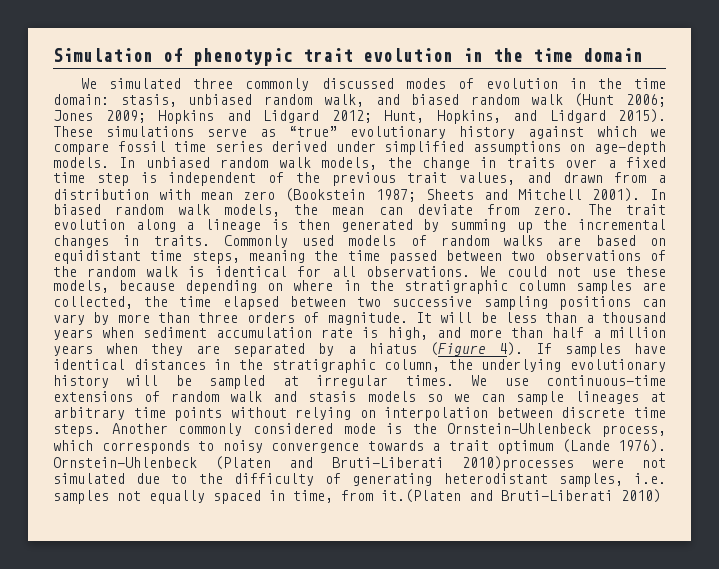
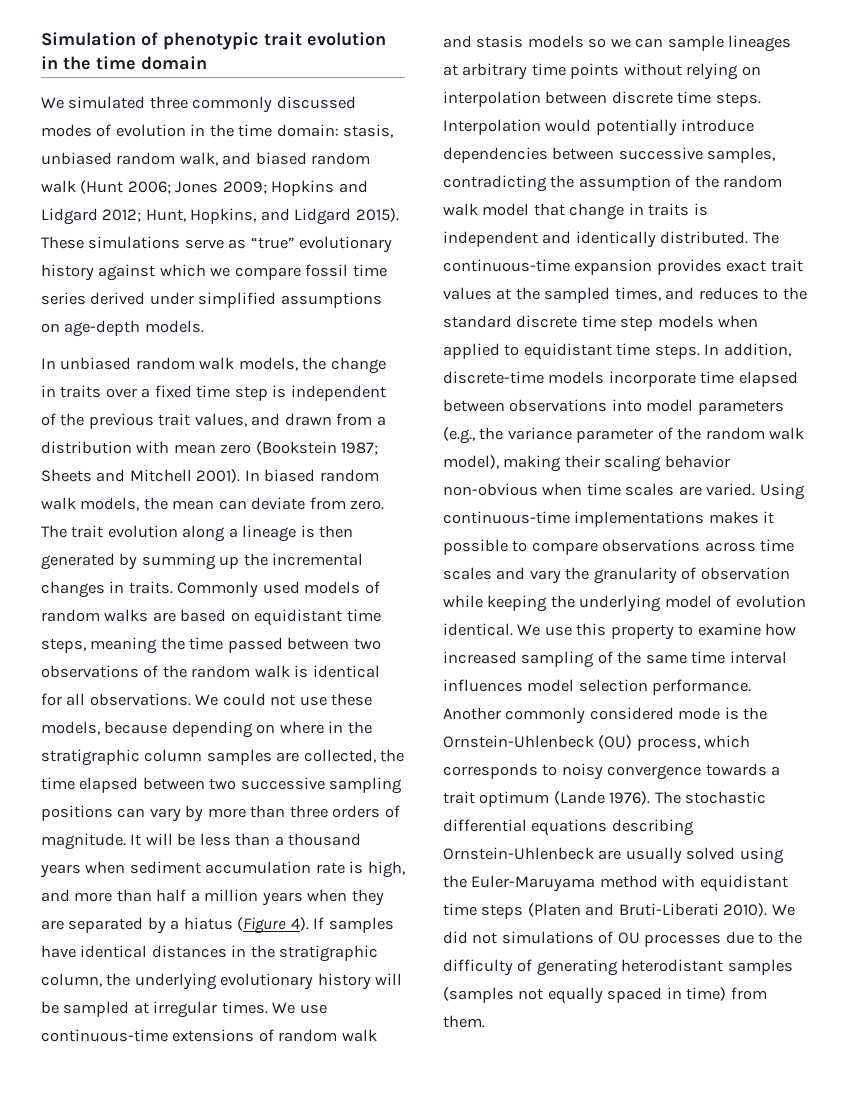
(109, 162) none -> (204, 326) //
(101, 430) none -> [443,119,755,136] [443,147,776,163] [443,175,783,192] [443,203,708,220] [443,231,779,248] [443,259,803,275] [443,287,807,303] [443,315,759,331] [443,343,791,360] [443,371,798,387] [443,399,784,415] [443,427,805,444] [443,455,730,472] [443,483,805,500] [443,511,775,527] [443,539,795,555] [443,567,790,584] [443,595,806,612] [443,623,797,640] [443,651,787,668] [443,679,752,695] Interpolation would potentially introduce dependencies between successive samples, contradicting the assumption of the random walk model that change in traits is independent and identically distributed. The continuous-time expansion provides exact trait values at the sampled times, and reduces to the standard discrete time step models when applied to equidistant time steps. In addition, discrete-time models incorporate time elapsed between observations into model parameters (e.g., the variance parameter of the random walk model), making their scaling behavior non-obvious when time scales are varied. Using continuous-time implementations makes it possible to compare observations across time scales and vary the granularity of observation while keeping the underlying model of evolution identical. We use this property to examine how increased sampling of the same time interval influences model selection performance.
(592, 428) none -> [598,735,633,749] (OU)
[53,456,666,471] [53,473,125,484] Ornstein-Uhlenbeck (Platen and Bruti-Liberati 2010)processes were not simulated -> [654,791,767,804] [443,819,694,836] [443,847,784,864] [443,875,788,892] [443,903,795,919] [443,931,722,947] The stochastic differential equations describing Ornstein-Uhlenbeck are usually solved using the Euler-Maruyama method with equidistant time steps (Platen and Bruti-Liberati 2010). We did not simulations of OU processes
[558,473,666,487] [53,490,109,504] samples, i.e. samples -> [727,959,793,975] [443,987,514,1003] samples (samples
[293,489,661,503] time, from it.(Platen and Bruti-Liberati 2010) -> [686,987,767,1001] [443,1015,485,1028] time) from them.

